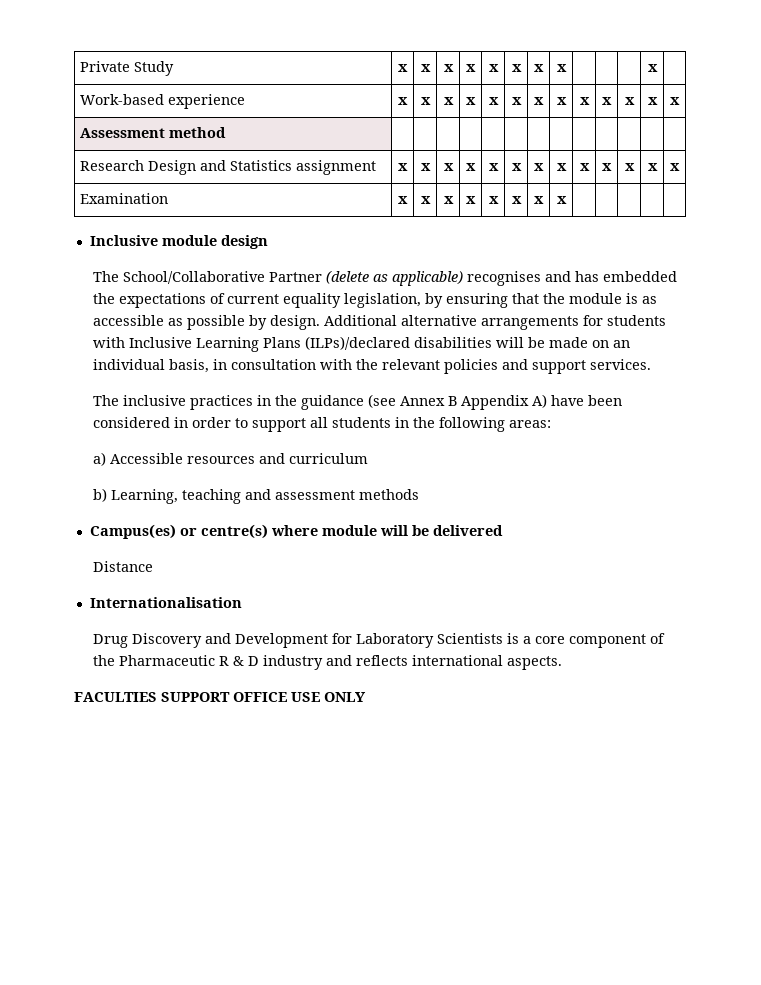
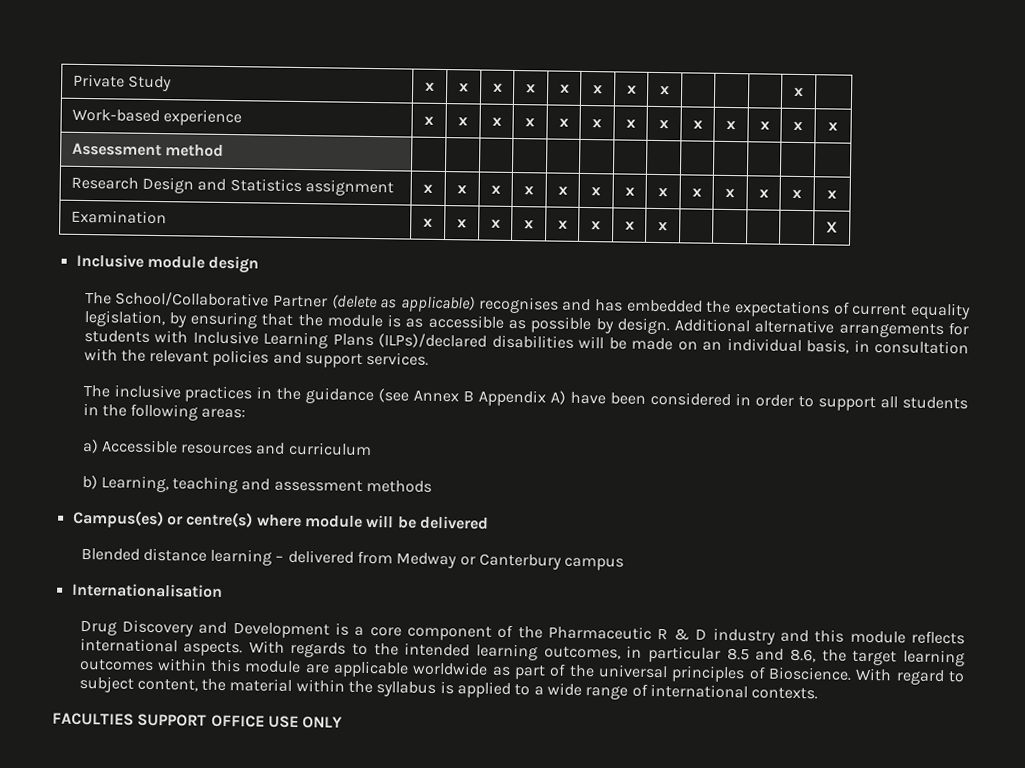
(567, 200) none -> [826,221,838,233] X
[92,561,153,572] Distance -> [80,547,625,571] Blended distance learning – delivered from Medway or Canterbury campus
[331,633,503,648] for Laboratory Scientists -> (330, 630) none
(352, 660) none -> [814,629,906,644] this module
(562, 663) none -> [248,640,965,667] [78,658,965,686] [78,675,819,700] With regards to the intended learning outcomes, in particular 8.5 and 8.6, the target learning outcomes within this module are applicable worldwide as part of the universal principles of Bioscience. With regard to subject content, the material within the syllabus is applied to a wide range of international contexts.

